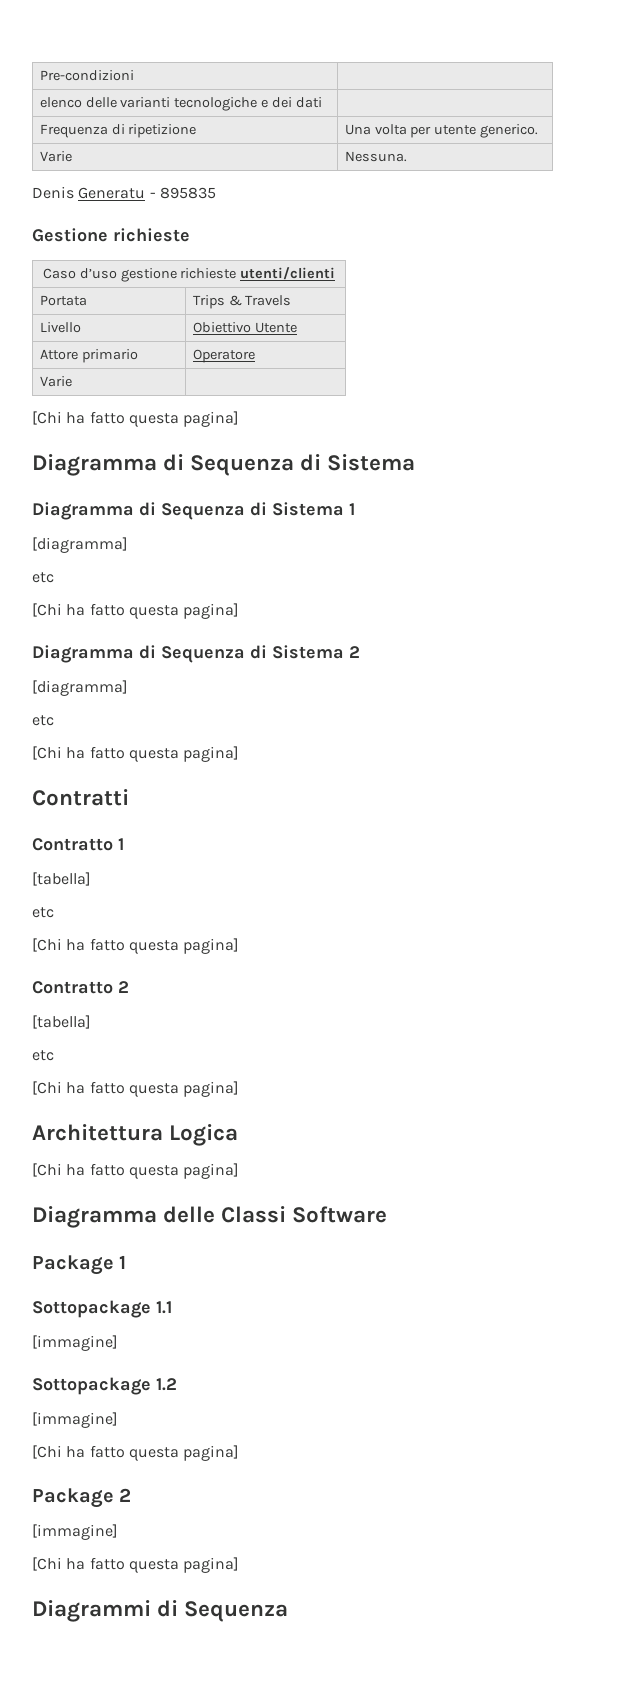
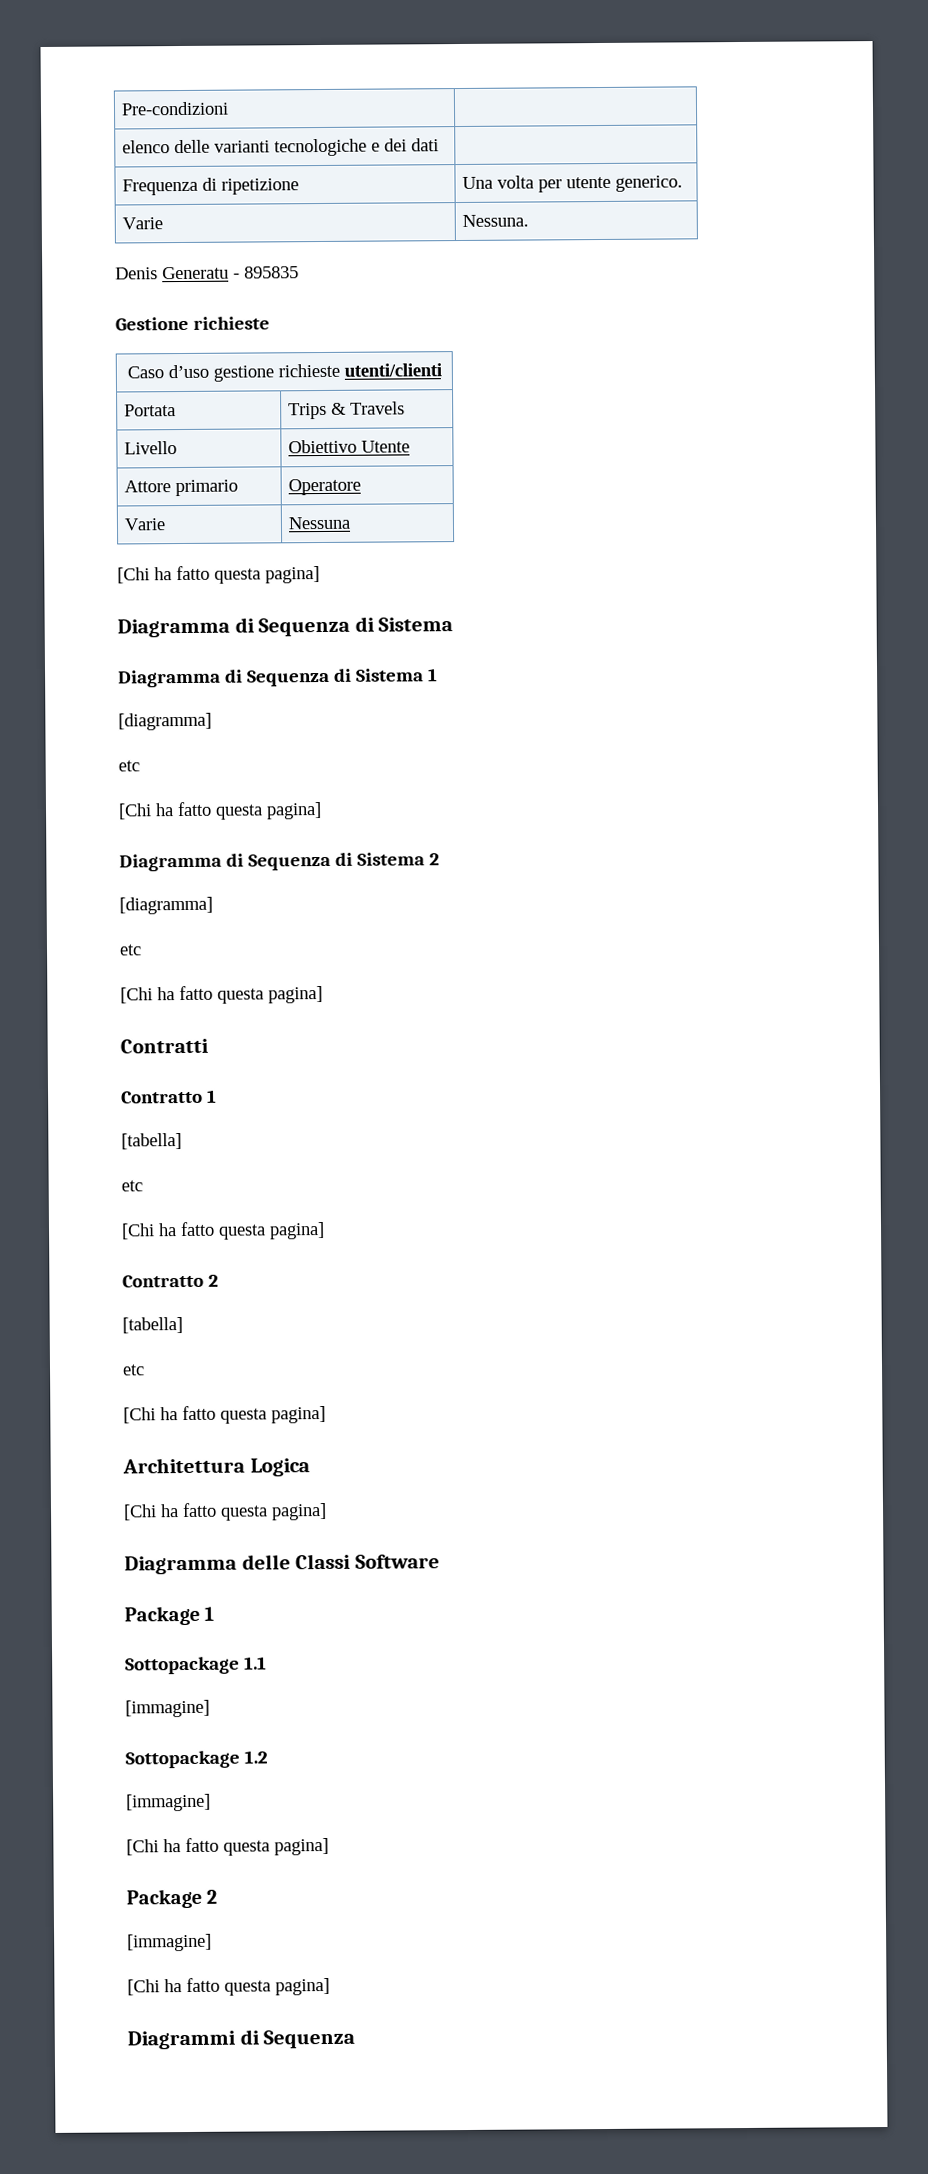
(72, 381) none -> [287,516,351,530] Nessuna

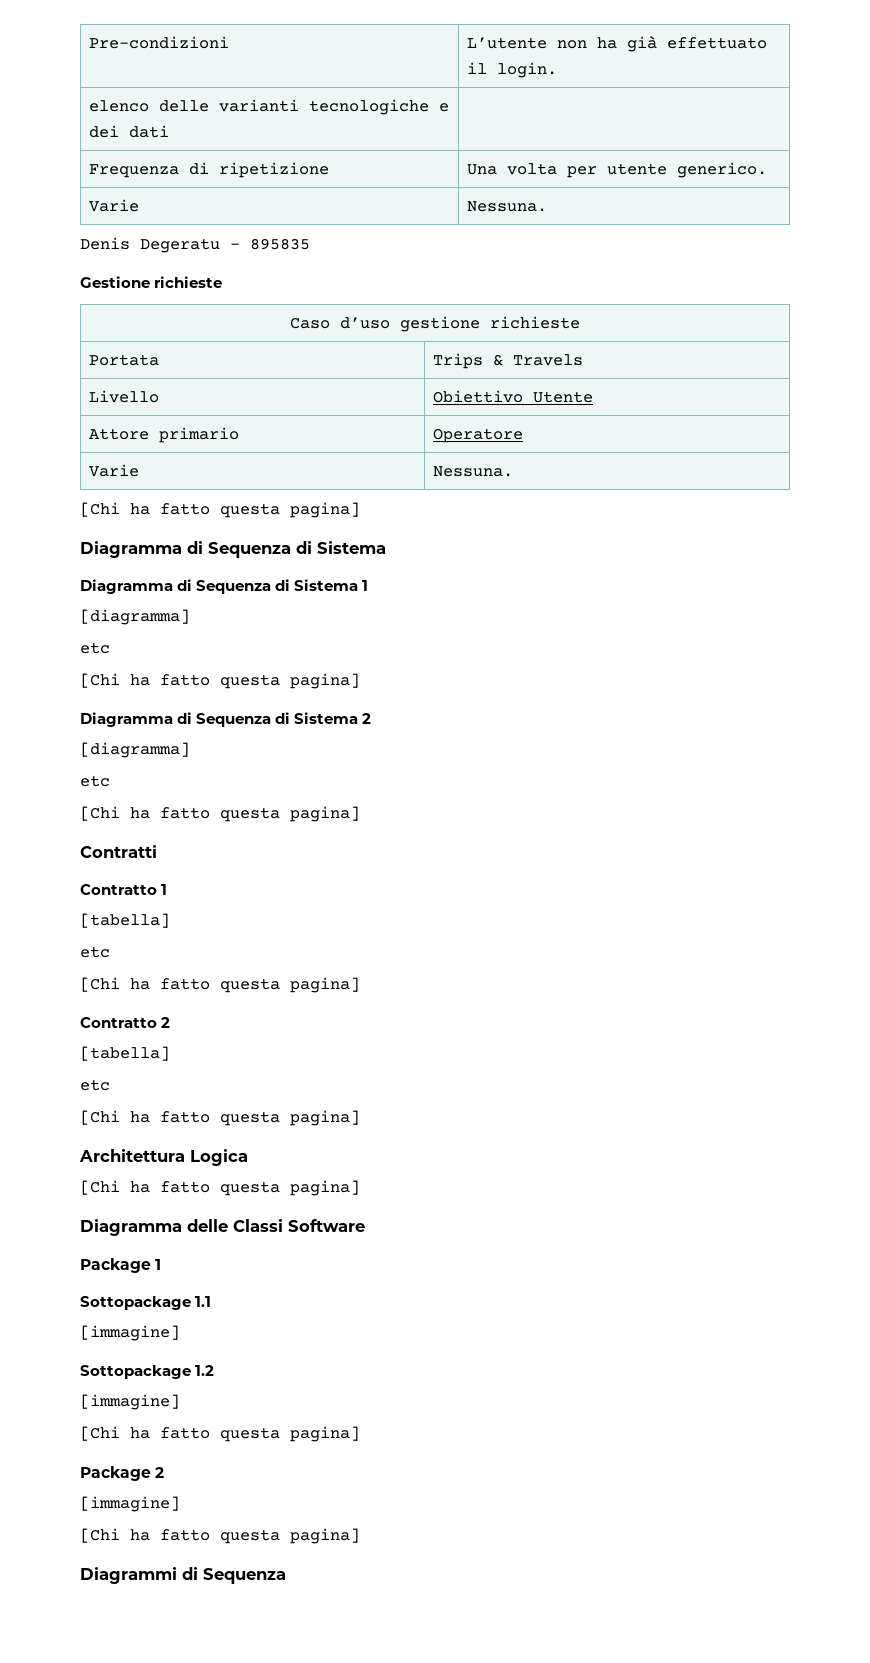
(229, 108) none -> [467,36,768,52] [467,62,558,78] L’utente non ha già effettuato il login.
[162,266,229,280] Generatu -> [140,238,220,253] Degeratu
[343,363,442,377] utenti/clienti -> (580, 322) none
[287,516,351,530] Nessuna -> [433,466,514,477] Nessuna.

